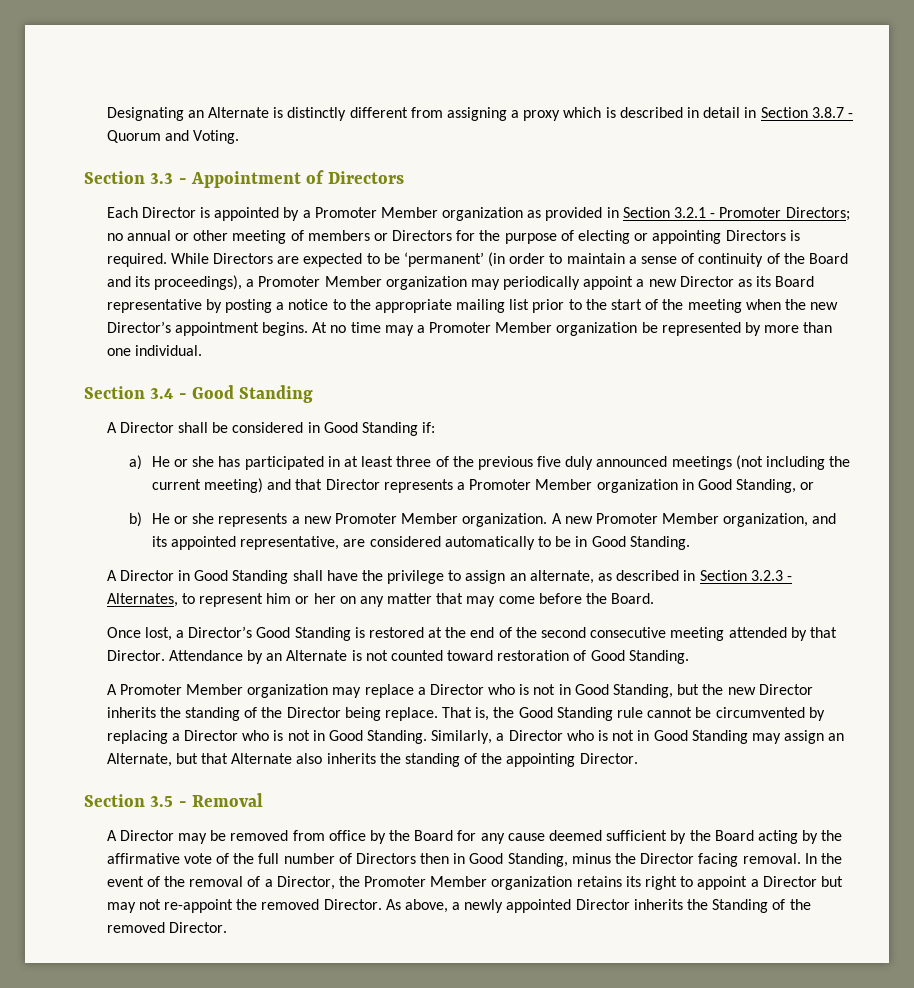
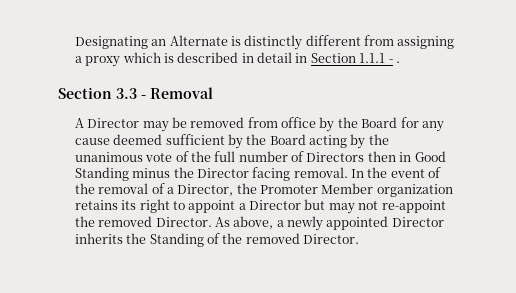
[811,107,853,118] [106,130,239,144] [84,170,405,188] [106,207,850,221] [106,230,800,244] [106,252,848,267] [106,275,815,290] [106,299,839,313] [106,321,833,336] [106,345,202,356] [84,385,314,403] [106,422,436,436] [129,455,851,470] [151,478,815,493] [129,512,837,527] [151,536,690,550] [106,570,792,584] [106,593,655,607] [106,626,837,641] [106,650,689,664] [106,684,813,698] [106,707,825,721] [106,730,845,744] [106,753,638,767] [84,794,174,807] 3.8.7 - Quorum and Voting. // Section 3.3 - Appointment of Directors // Each Director is appointed by a Promoter Member organization as provided in Section 3.2.1 - Promoter Directors; no annual or other meeting of members or Directors for the purpose of electing or appointing Directors is required. While Directors are expected to be ‘permanent’ (in order to maintain a sense of continuity of the Board and its proceedings), a Promoter Member organization may periodically appoint a new Director as its Board representative by posting a notice to the appropriate mailing list prior to the start of the meeting when the new Director’s appointment begins. At no time may a Promoter Member organization be represented by more than one individual. // Section 3.4 - Good Standing // A Director shall be considered in Good Standing if: // a) He or she has participated in at least three of the previous five duly announced meetings (not including the current meeting) and that Director represents a Promoter Member organization in Good Standing, or // b) He or she represents a new Promoter Member organization. A new Promoter Member organization, and its appointed representative, are considered automatically to be in Good Standing. // A Director in Good Standing shall have the privilege to assign an alternate, as described in Section 3.2.3 - Alternates, to represent him or her on any matter that may come before the Board. // Once lost, a Director’s Good Standing is restored at the end of the second consecutive meeting attended by that Director. Attendance by an Alternate is not counted toward restoration of Good Standing. // A Promoter Member organization may replace a Director who is not in Good Standing, but the new Director inherits the standing of the Director being replace. That is, the Good Standing rule cannot be circumvented by replacing a Director who is not in Good Standing. Similarly, a Director who is not in Good Standing may assign an Alternate, but that Alternate also inherits the standing of the appointing Director. // Section 3.5 -> [359,53,400,63] [58,87,137,99] 1.1.1 - . // Section 3.3
[106,853,180,864] affirmative -> [74,152,143,162] unanimous
[507,853,568,867] Standing, -> [74,167,129,181] Standing

